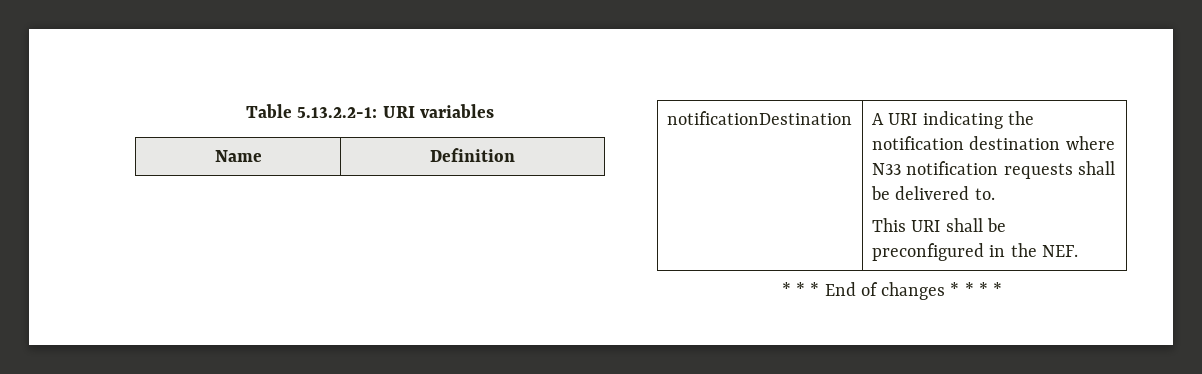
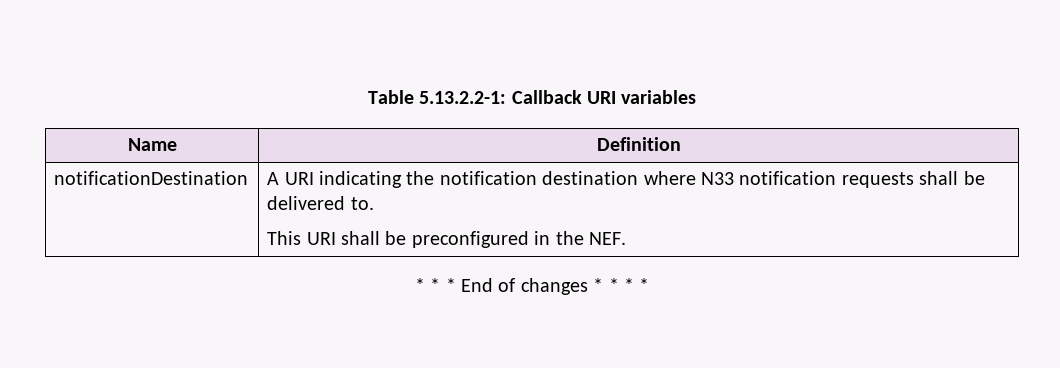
(378, 112) none -> [511,90,582,104] Callback

